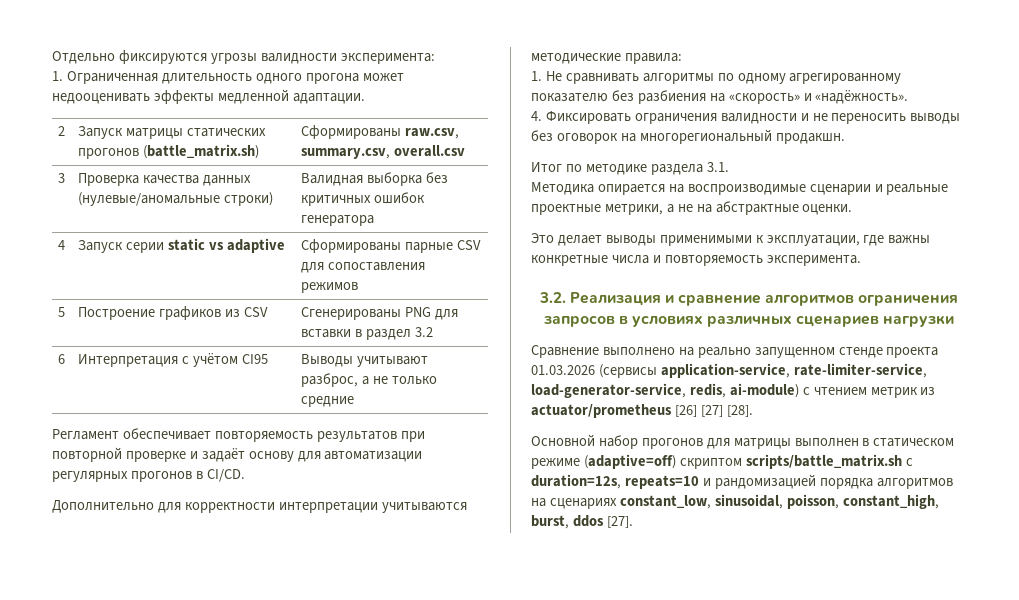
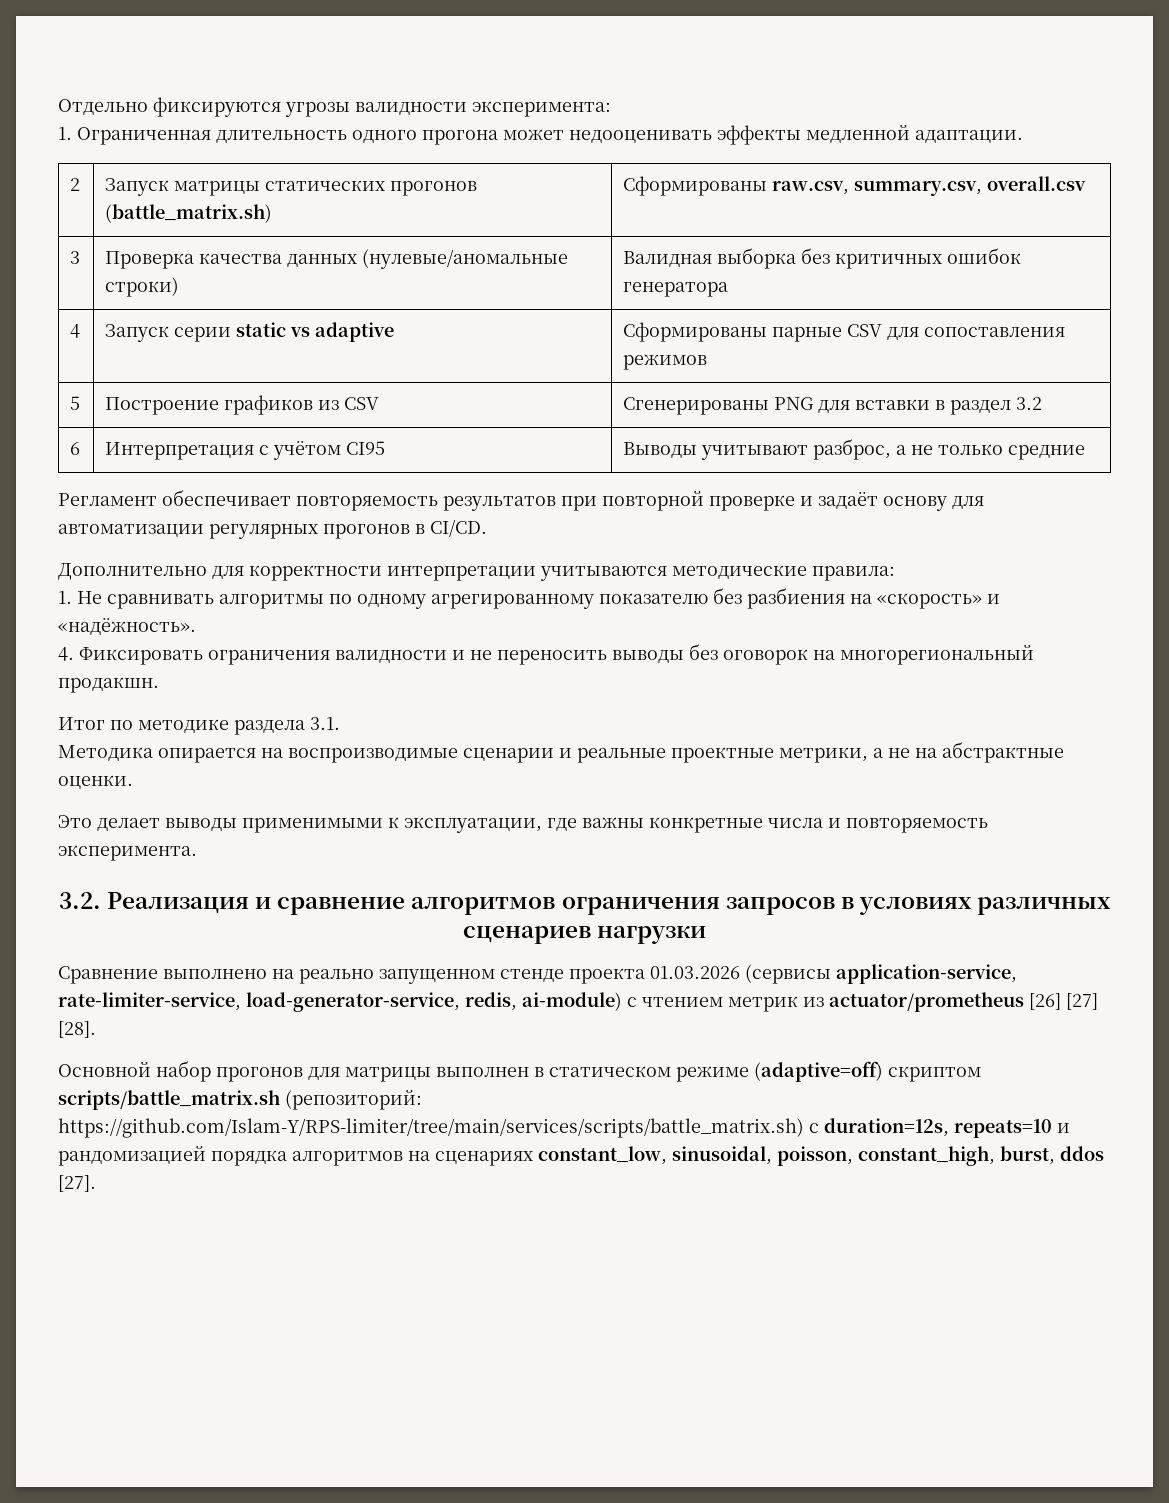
(902, 461) none -> [285,1090,422,1110] [58,1118,804,1138] (репозиторий: https://github.com/Islam-Y/RPS-limiter/tree/main/services/scripts/battle_matrix.sh)

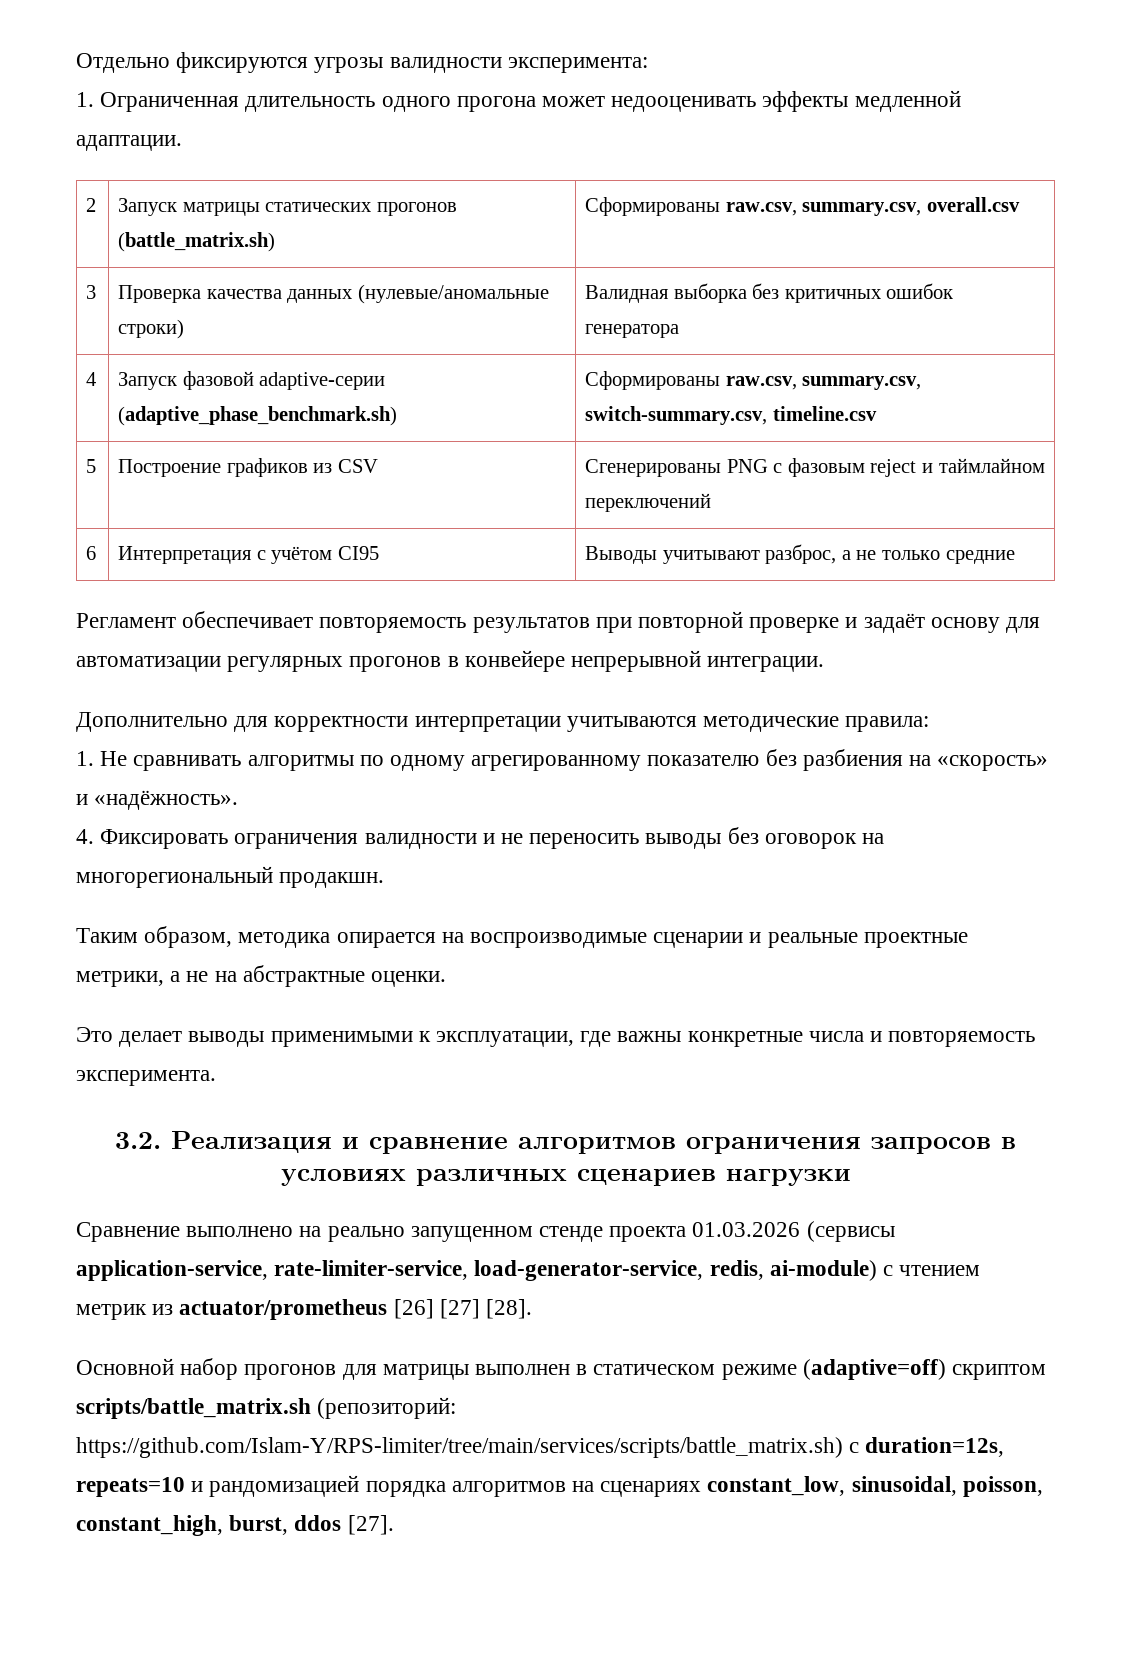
[174,322,395,342] [623,322,1066,342] [623,354,708,370] серии static vs adaptive | Сформированы парные CSV для сопоставления режимов -> [182,371,386,390] [118,406,398,426] [585,371,922,390] [585,406,877,425] фазовой adaptive-серии (adaptive_phase_benchmark.sh) | Сформированы raw.csv, summary.csv, switch-summary.csv, timeline.csv
[818,397,1043,415] для вставки в раздел 3.2 -> [773,458,1045,477] [585,493,712,512] с фазовым reject и таймлайном переключений
[430,519,487,537] CI/CD. -> [464,650,825,672] конвейере непрерывной интеграции.
[58,717,340,735] [58,745,153,761] Итог по методике раздела 3.1. // Методика -> [76,926,331,948] Таким образом, методика

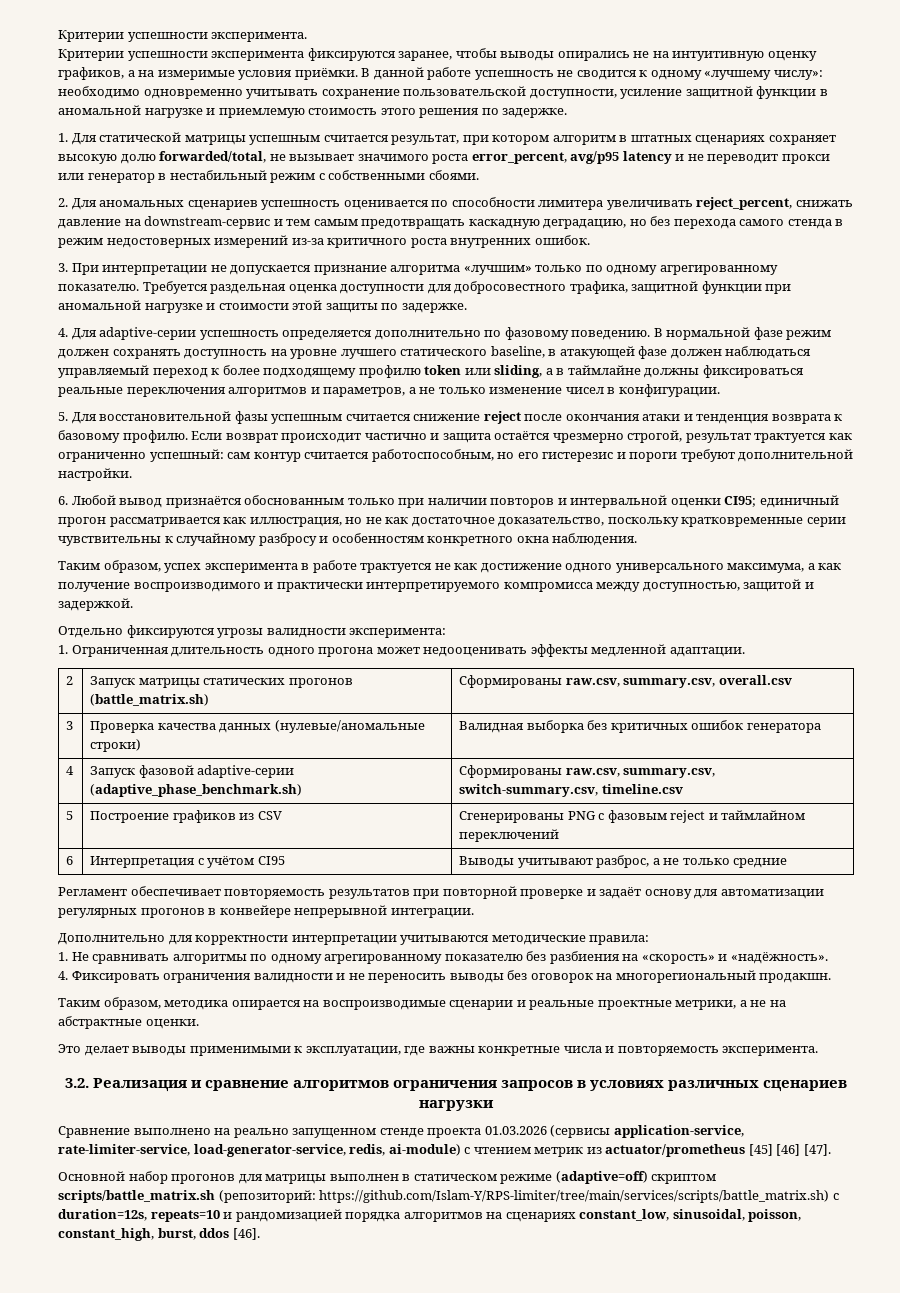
(76, 63) none -> [58,30,308,42] [58,48,817,61] [58,67,823,80] [58,86,828,99] [58,105,568,118] [58,132,836,145] [58,151,830,164] [58,170,479,183] [58,197,853,210] [58,216,844,229] [58,235,590,248] [58,263,778,275] [58,281,792,294] [58,300,467,313] [58,327,832,340] [58,346,812,359] [58,365,804,378] [58,384,720,397] [58,411,843,424] [58,430,852,443] [58,449,854,462] [58,468,132,481] [58,495,839,508] [58,517,846,527] [58,533,638,546] [58,560,842,573] [58,579,814,592] [58,598,133,611] Критерии успешности эксперимента. // Критерии успешности эксперимента фиксируются заранее, чтобы выводы опирались не на интуитивную оценку графиков, а на измеримые условия приёмки. В данной работе успешность не сводится к одному «лучшему числу»: необходимо одновременно учитывать сохранение пользовательской доступности, усиление защитной функции в аномальной нагрузке и приемлемую стоимость этого решения по задержке. // 1. Для статической матрицы успешным считается результат, при котором алгоритм в штатных сценариях сохраняет высокую долю forwarded/total, не вызывает значимого роста error_percent, avg/p95 latency и не переводит прокси или генератор в нестабильный режим с собственными сбоями. // 2. Для аномальных сценариев успешность оценивается по способности лимитера увеличивать reject_percent, снижать давление на downstream-сервис и тем самым предотвращать каскадную деградацию, но без перехода самого стенда в режим недостоверных измерений из-за критичного роста внутренних ошибок. // 3. При интерпретации не допускается признание алгоритма «лучшим» только по одному агрегированному показателю. Требуется раздельная оценка доступности для добросовестного трафика, защитной функции при аномальной нагрузке и стоимости этой защиты по задержке. // 4. Для adaptive-серии успешность определяется дополнительно по фазовому поведению. В нормальной фазе режим должен сохранять доступность на уровне лучшего статического baseline, в атакующей фазе должен наблюдаться управляемый переход к более подходящему профилю token или sliding, а в таймлайне должны фиксироваться реальные переключения алгоритмов и параметров, а не только изменение чисел в конфигурации. // 5. Для восстановительной фазы успешным считается снижение reject после окончания атаки и тенденция возврата к базовому профилю. Если возврат происходит частично и защита остаётся чрезмерно строгой, результат трактуется как ограниченно успешный: сам контур считается работоспособным, но его гистерезис и пороги требуют дополнительной настройки. // 6. Любой вывод признаётся обоснованным только при наличии повторов и интервальной оценки CI95; единичный прогон рассматривается как иллюстрация, но не как достаточное доказательство, поскольку кратковременные серии чувствительны к случайному разбросу и особенностям конкретного окна наблюдения. // Таким образом, успех эксперимента в работе трактуется не как достижение одного универсального максимума, а как получение воспроизводимого и практически интерпретируемого компромисса между доступностью, защитой и задержкой. //
[393,1299,533,1319] [26] [27] [28]. -> [748,1144,831,1156] [45] [46] [47].
[347,1515,394,1535] [27]. -> [232,1228,260,1240] [46].

